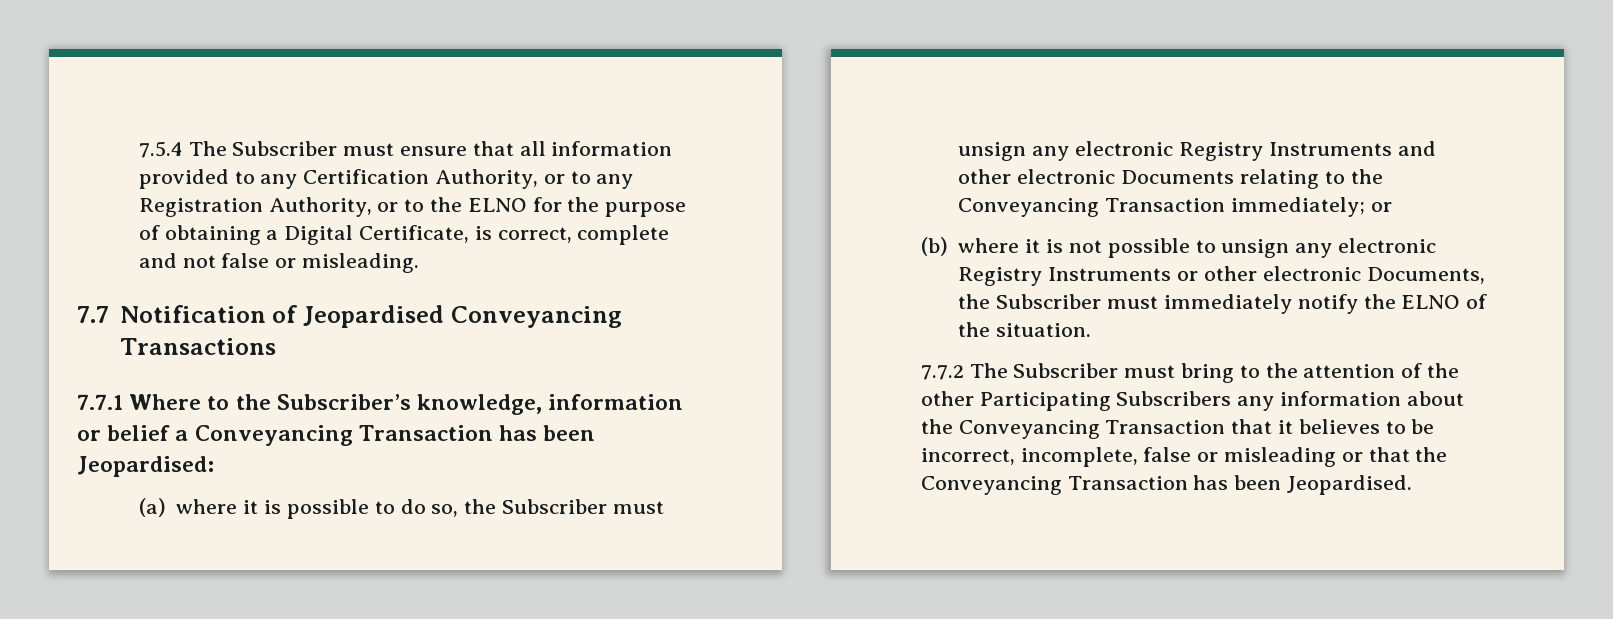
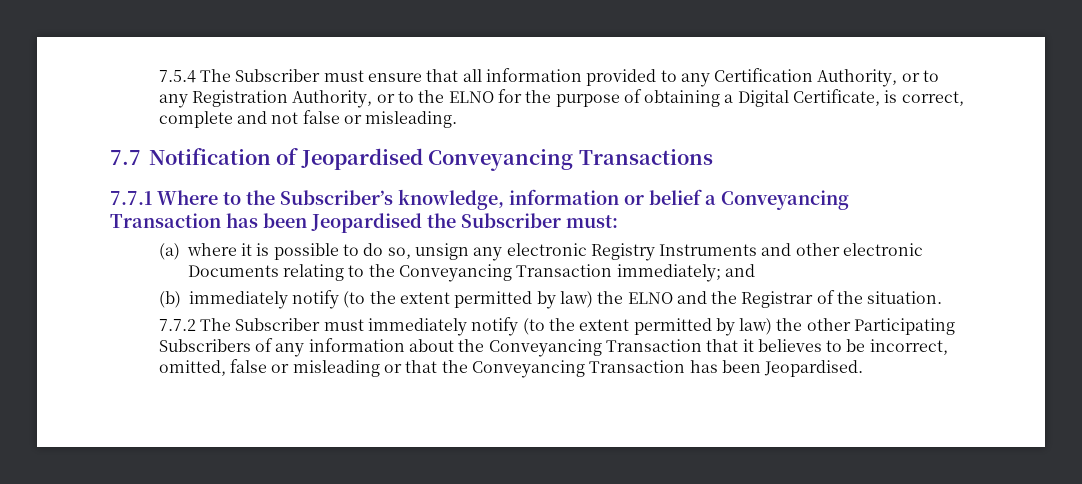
[77,456,214,477] Jeopardised: -> [311,213,618,233] Jeopardised the Subscriber must:
[464,499,664,514] the Subscriber must -> (411, 253) none
[1370,202,1392,212] or -> [724,264,755,277] and
[958,238,1436,258] [958,266,1485,286] [958,294,1461,314] where it is not possible to unsign any electronic Registry Instruments or other electronic Documents, the Subscriber must immediately notify the ELNO -> [188,290,814,309] immediately notify (to the extent permitted by law) the ELNO and the Registrar
[1180,363,1423,383] bring to the attention of -> [367,317,773,336] immediately notify (to the extent permitted by law)
(1232, 398) none -> [254,338,273,352] of
[1020,447,1138,467] incomplete, -> [158,360,226,376] omitted,

